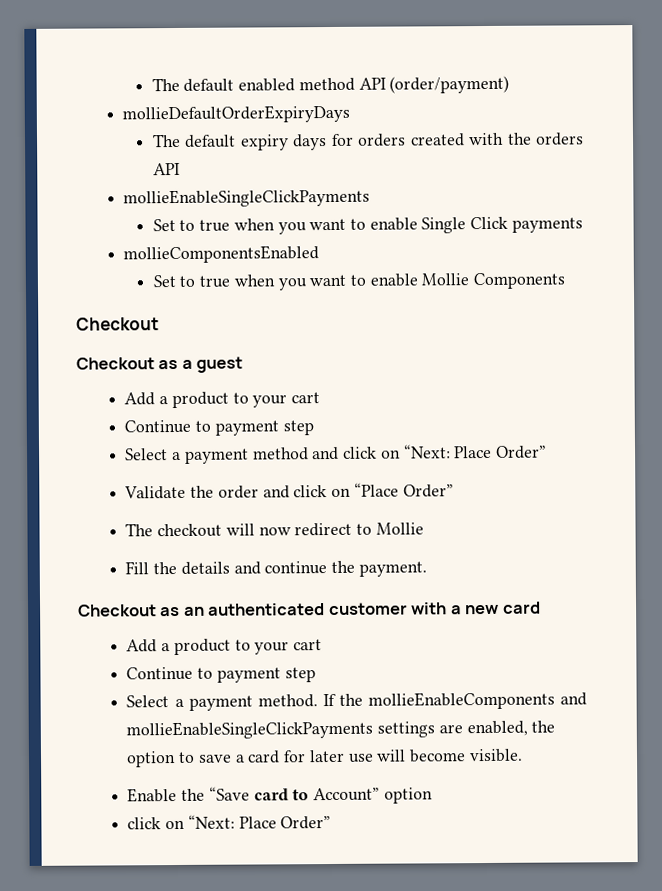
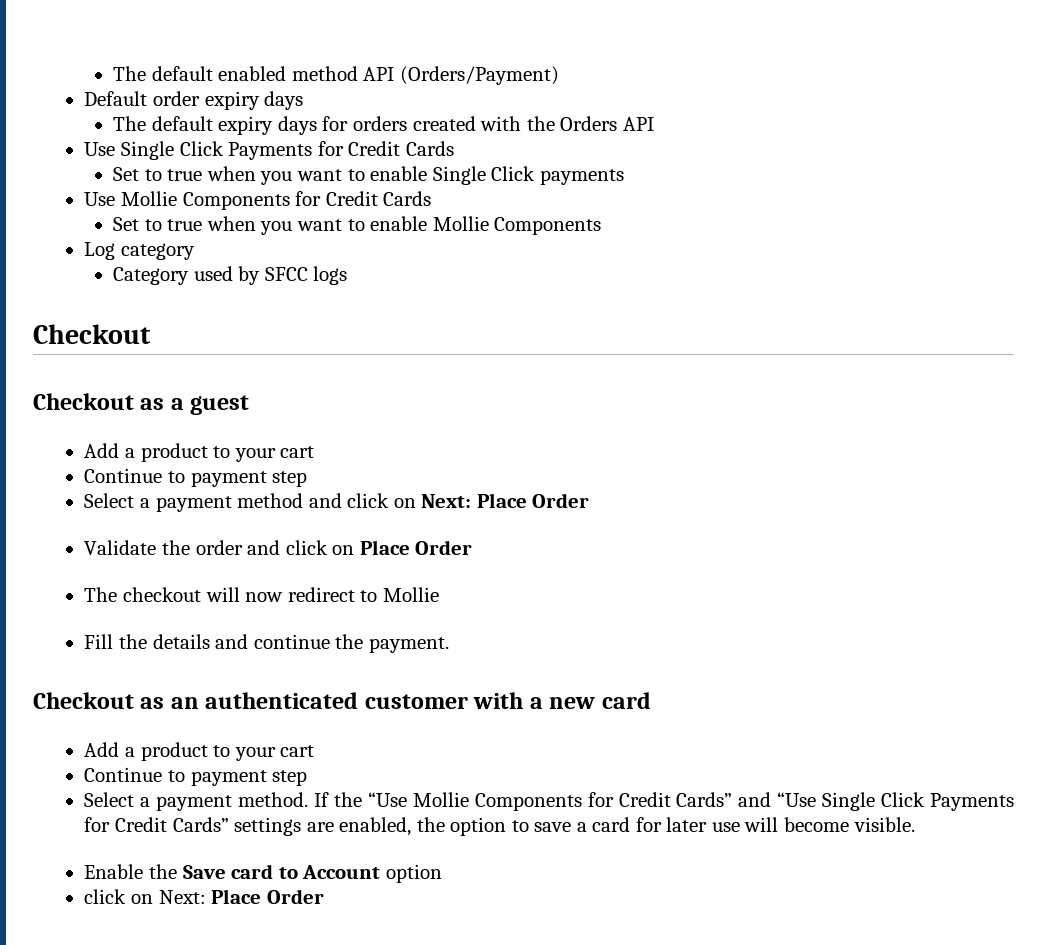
[389,75,510,94] [122,104,351,124] (order/payment) // mollieDefaultOrderExpiryDays -> [399,66,559,85] [84,91,304,110] (Orders/Payment) // Default order expiry days
[535,132,584,146] orders -> [560,116,618,131] Orders
[123,188,371,208] mollieEnableSingleClickPayments -> [84,141,454,160] Use Single Click Payments for Credit Cards
[123,245,320,264] mollieComponentsEnabled -> [84,191,432,210] Use Mollie Components for Credit Cards
(566, 281) none -> [84,242,195,260] [113,266,348,285] // Log category // Category used by SFCC logs
[402,444,547,459] “Next: Place Order” -> [421,493,590,508] Next: Place Order
[353,482,454,498] “Place Order” -> [359,540,473,555] Place Order
[367,691,587,710] [126,720,374,740] mollieEnableComponents and mollieEnableSingleClickPayments -> [367,792,1014,811] [84,817,229,832] “Use Mollie Components for Credit Cards” and “Use Single Click Payments for Credit Cards”
[208,786,250,801] “Save -> [182,865,226,879] Save
[313,787,381,802] Account” -> [302,865,381,879] Account
[187,814,332,830] “Next: Place Order” -> [158,889,324,904] Next: Place Order

